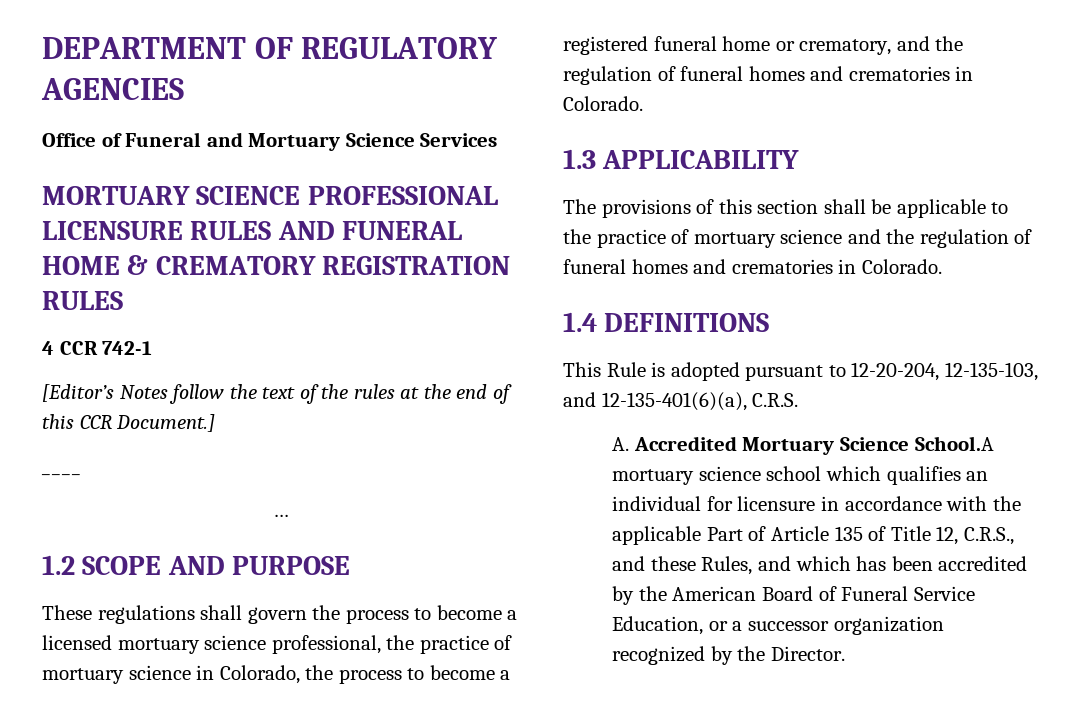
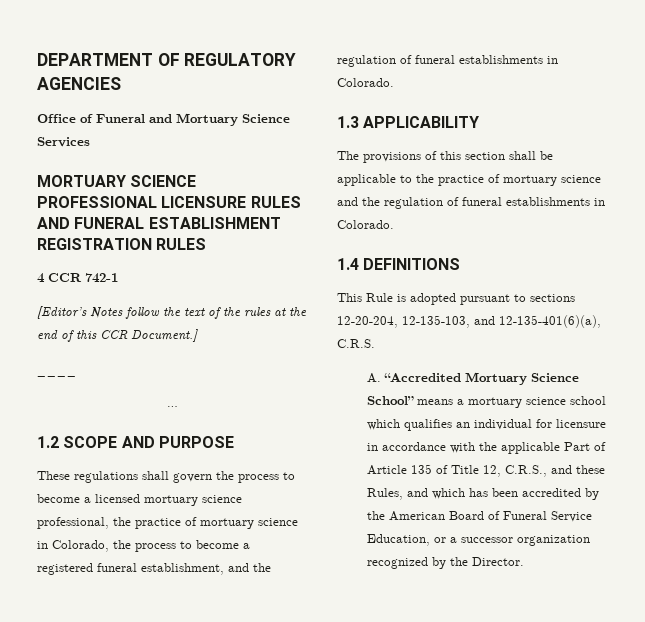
[42,255,316,275] HOME & CREMATORY -> [148,217,281,229] ESTABLISHMENT
[722,36,964,55] [563,66,950,85] home or crematory, and the regulation of funeral homes and crematories -> [141,563,271,575] [337,55,543,67] establishment, and the regulation of funeral establishments
[631,259,833,274] homes and crematories -> [506,197,590,206] establishments
(846, 371) none -> [530,294,575,302] sections
[633,436,994,455] Accredited Mortuary Science School.A -> [383,372,579,385] [366,396,464,405] “Accredited Mortuary Science School” means a

